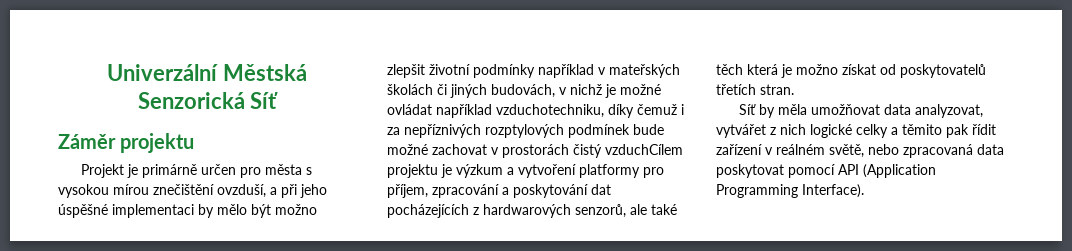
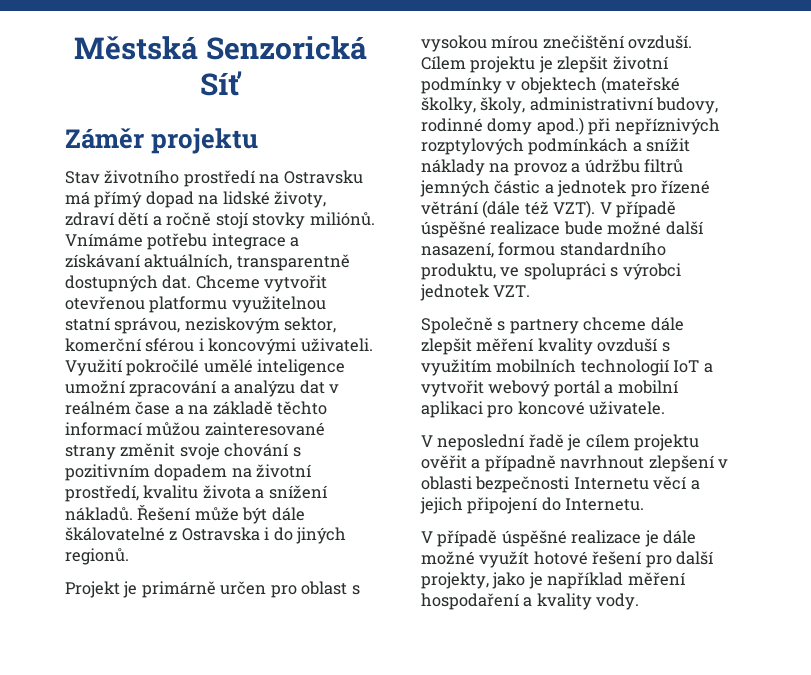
[107,64,219,81] Univerzální -> (74, 48) none
(195, 143) none -> [65,170,363,187] [65,191,327,208] [65,212,375,229] [65,233,300,250] [65,254,350,271] [65,275,328,292] [65,296,326,313] [65,317,337,334] [65,338,373,355] [65,359,346,376] [65,380,340,397] [65,401,328,415] [65,422,325,436] [65,443,301,460] [65,464,313,481] [65,485,328,502] [65,505,305,524] [65,527,347,544] [65,548,129,565] // Stav životního prostředí na Ostravsku má přímý dopad na lidské životy, zdraví dětí a ročně stojí stovky miliónů. Vnímáme potřebu integrace a získávaní aktuálních, transparentně dostupných dat. Chceme vytvořit otevřenou platformu využitelnou statní správou, neziskovým sektor, komerční sférou i koncovými uživateli. Využití pokročilé umělé inteligence umožní zpracování a analýzu dat v reálném čase a na základě těchto informací můžou zainteresované strany změnit svoje chování s pozitivním dopadem na životní prostředí, kvalitu života a snížení nákladů. Řešení může být dále škálovatelné z Ostravska i do jiných regionů.
[265,164,303,175] města -> [301,581,348,595] oblast
[217,184,327,198] [58,204,317,218] [387,64,680,78] [387,84,661,98] [387,104,684,118] [387,124,664,138] [387,144,683,158] [387,164,664,178] [387,184,611,198] [387,204,677,218] [716,64,986,78] [716,84,794,95] [739,104,984,118] [716,124,996,138] [716,144,1004,158] [716,164,936,178] [716,184,864,198] ovzduší, a při jeho úspěšné implementaci by mělo být možno zlepšit životní podmínky například v mateřských školách či jiných budovách, v nichž je možné ovládat například vzduchotechniku, díky čemuž i za nepříznivých rozptylových podmínek bude možné zachovat v prostorách čistý vzduchCílem projektu je výzkum a vytvoření platformy pro příjem, zpracování a poskytování dat pocházejících z hardwarových senzorů, ale také těch která je možno získat od poskytovatelů třetích stran. // Síť by měla umožňovat data analyzovat, vytvářet z nich logické celky a těmito pak řídit zařízení v reálném světě, nebo zpracovaná data poskytovat pomocí API (Application Programming Interface). -> [628,35,693,49] [421,56,669,73] [421,76,681,94] [421,97,719,114] [421,117,720,135] [421,138,691,155] [421,159,684,176] [420,180,711,197] [421,200,677,218] [421,221,704,238] [421,242,666,258] [421,263,681,280] [420,284,531,301] [421,317,684,334] [421,338,670,355] [421,359,713,376] [421,380,679,397] [421,401,666,418] [421,434,700,451] [421,455,729,472] [421,476,700,493] [420,497,645,514] [421,530,697,547] [421,551,715,568] [421,572,686,589] [421,593,640,610] ovzduší. Cílem projektu je zlepšit životní podmínky v objektech (mateřské školky, školy, administrativní budovy, rodinné domy apod.) při nepříznivých rozptylových podmínkách a snížit náklady na provoz a údržbu filtrů jemných částic a jednotek pro řízené větrání (dále též VZT). V případě úspěšné realizace bude možné další nasazení, formou standardního produktu, ve spolupráci s výrobci jednotek VZT. // Společně s partnery chceme dále zlepšit měření kvality ovzduší s využitím mobilních technologií IoT a vytvořit webový portál a mobilní aplikaci pro koncové uživatele. // V neposlední řadě je cílem projektu ověřit a případně navrhnout zlepšení v oblasti bezpečnosti Internetu věcí a jejich připojení do Internetu. // V případě úspěšné realizace je dále možné využít hotové řešení pro další projekty, jako je například měření hospodaření a kvality vody.

